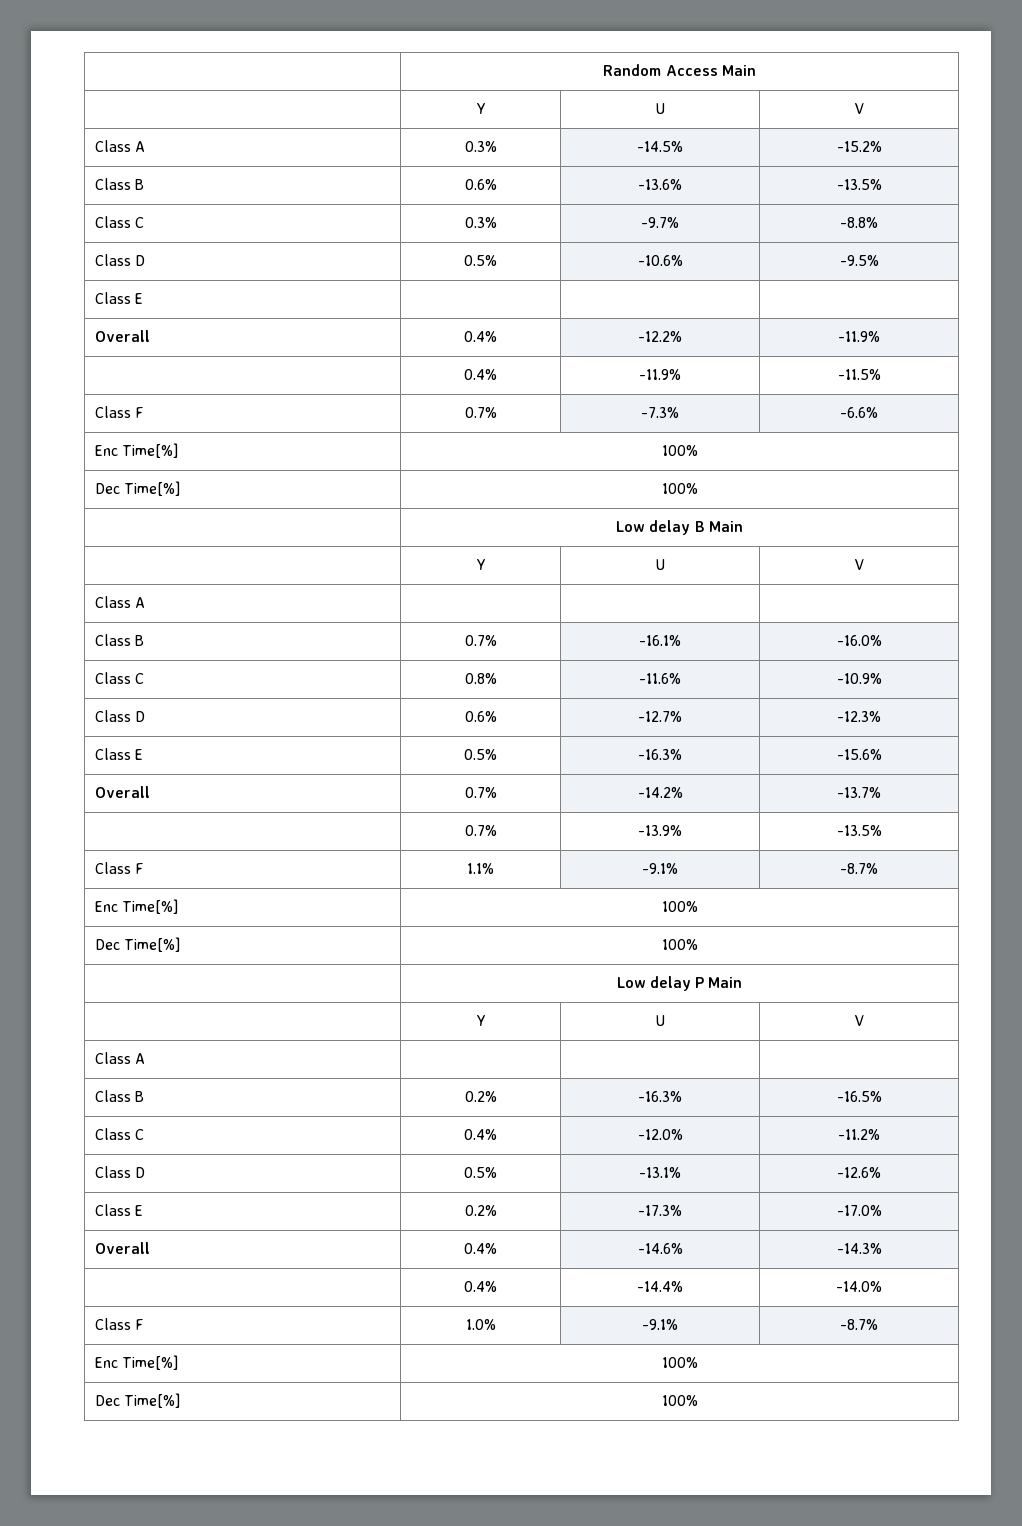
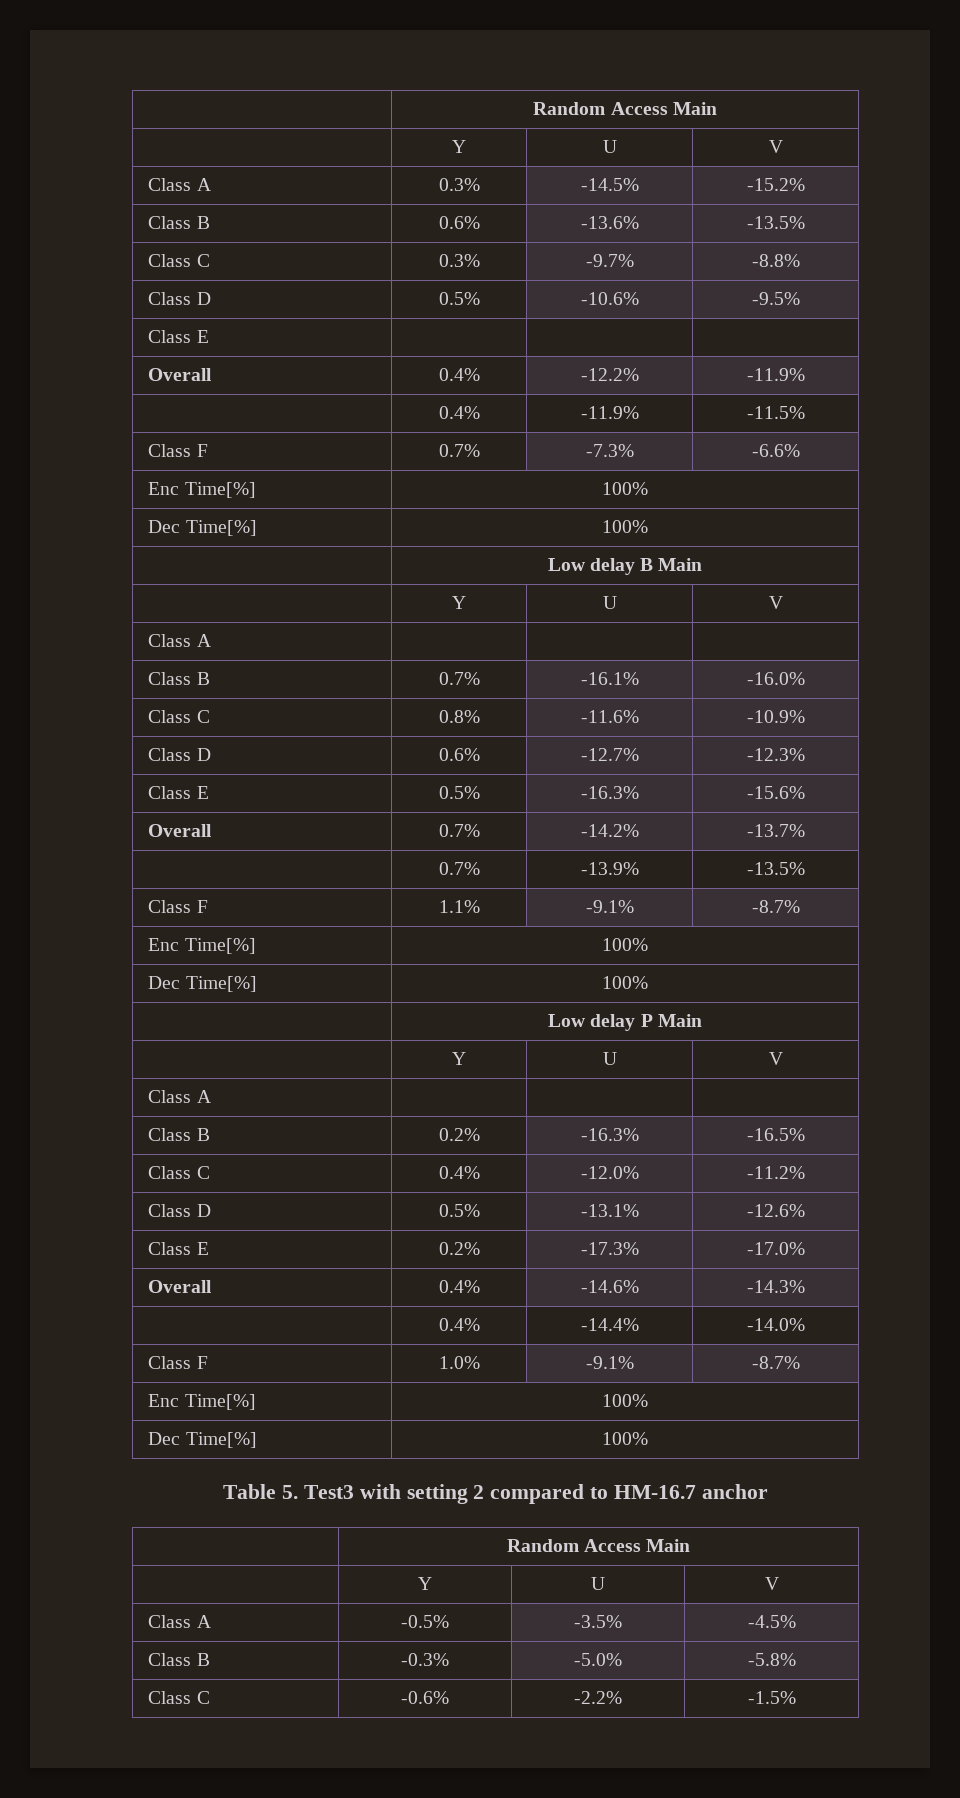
(698, 1400) none -> [223,1484,768,1504] [506,1539,691,1552] [418,1577,432,1590] [591,1577,605,1590] [764,1577,779,1590] [148,1615,211,1628] [401,1615,449,1628] [574,1615,622,1628] [747,1615,796,1628] [148,1653,210,1666] [401,1653,449,1666] [574,1653,622,1666] [747,1653,796,1666] [148,1691,210,1704] [401,1691,449,1704] [574,1691,622,1704] [747,1691,796,1704] // Table 5. Test3 with setting 2 compared to HM-16.7 anchor // | Random Access Main // | Y | U | V // Class A | -0.5% | -3.5% | -4.5% // Class B | -0.3% | -5.0% | -5.8% // Class C | -0.6% | -2.2% | -1.5%

